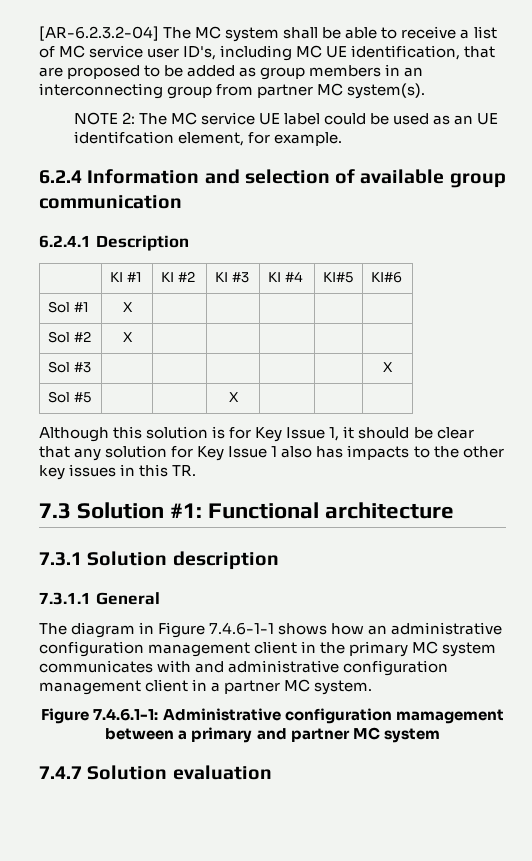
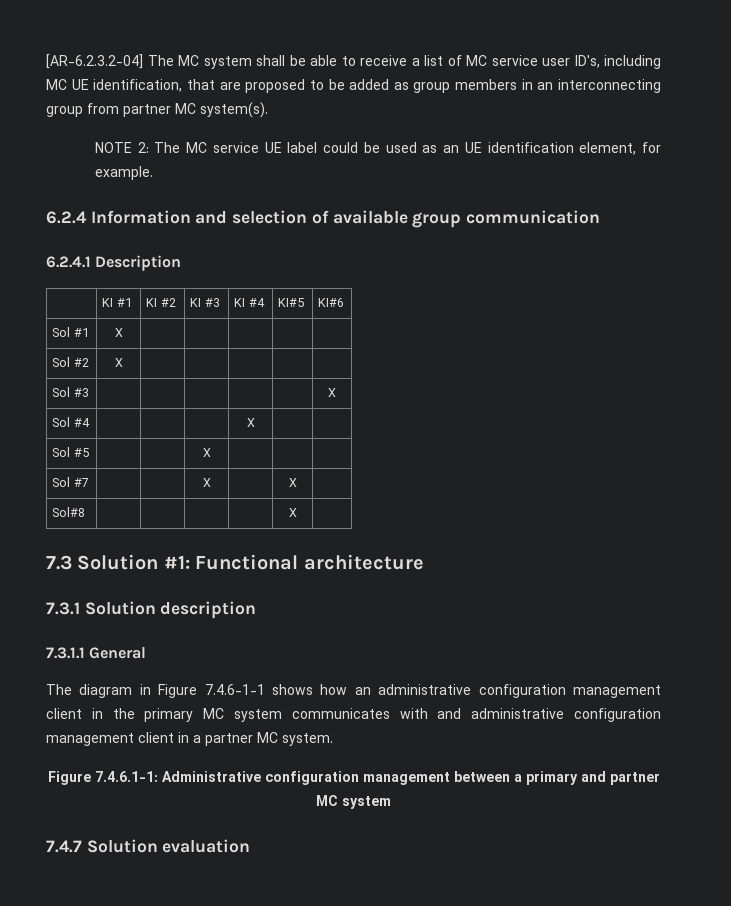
[73,131,174,144] identifcation -> [487,142,574,153] identification
(393, 367) none -> [52,417,90,427] [246,418,255,427] // Sol #4 | | | | X | |
[39,426,474,442] [39,445,504,461] [39,464,197,480] // Although this solution is for Key Issue 1, it should be clear that any solution for Key Issue 1 also has impacts to the other key issues in this TR. -> [52,477,89,487] [202,478,211,487] [288,478,297,487] [52,507,86,517] [288,508,297,517] // Sol #7 | | | X | | X | // Sol#8 | | | | | X |
[395,709,504,724] mamagement -> [362,772,450,785] management

